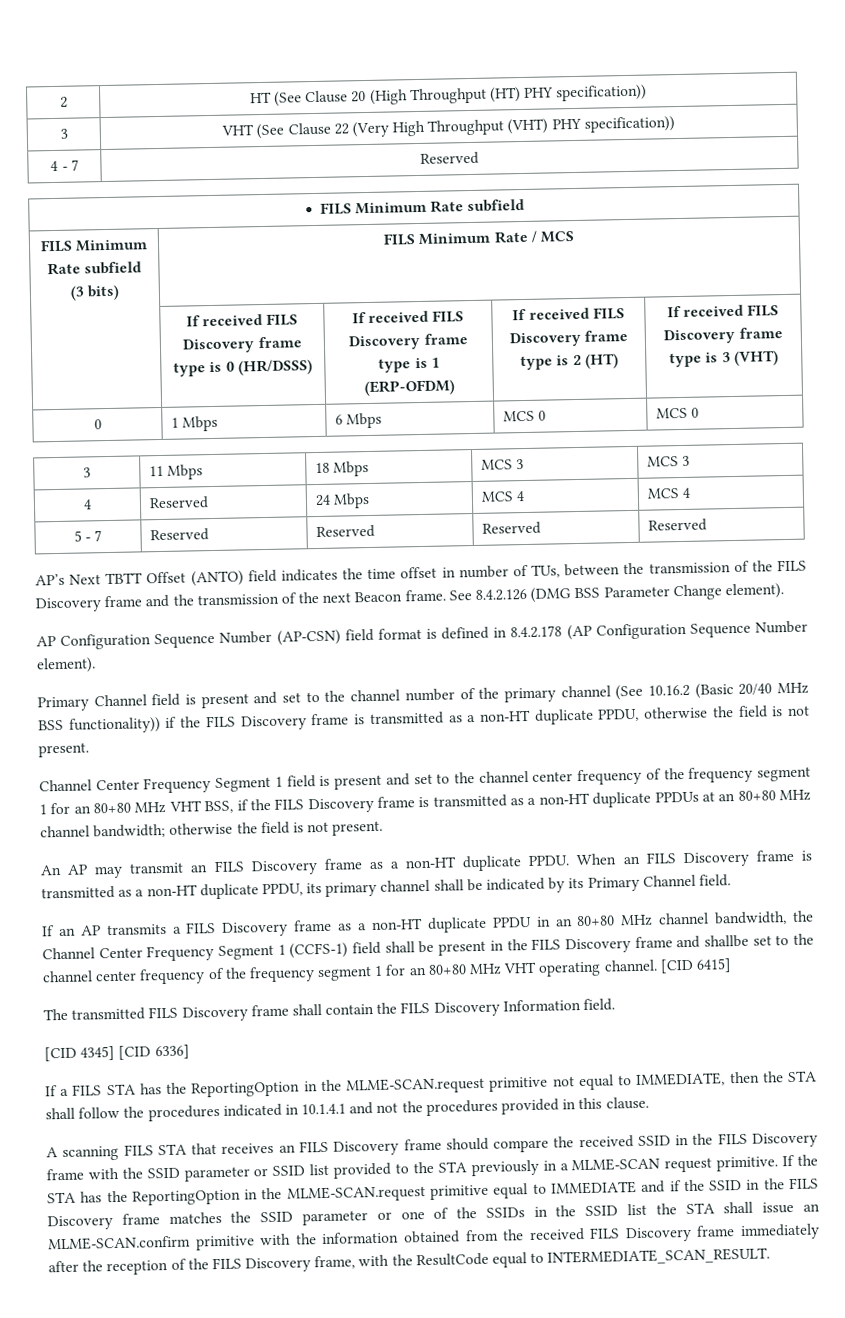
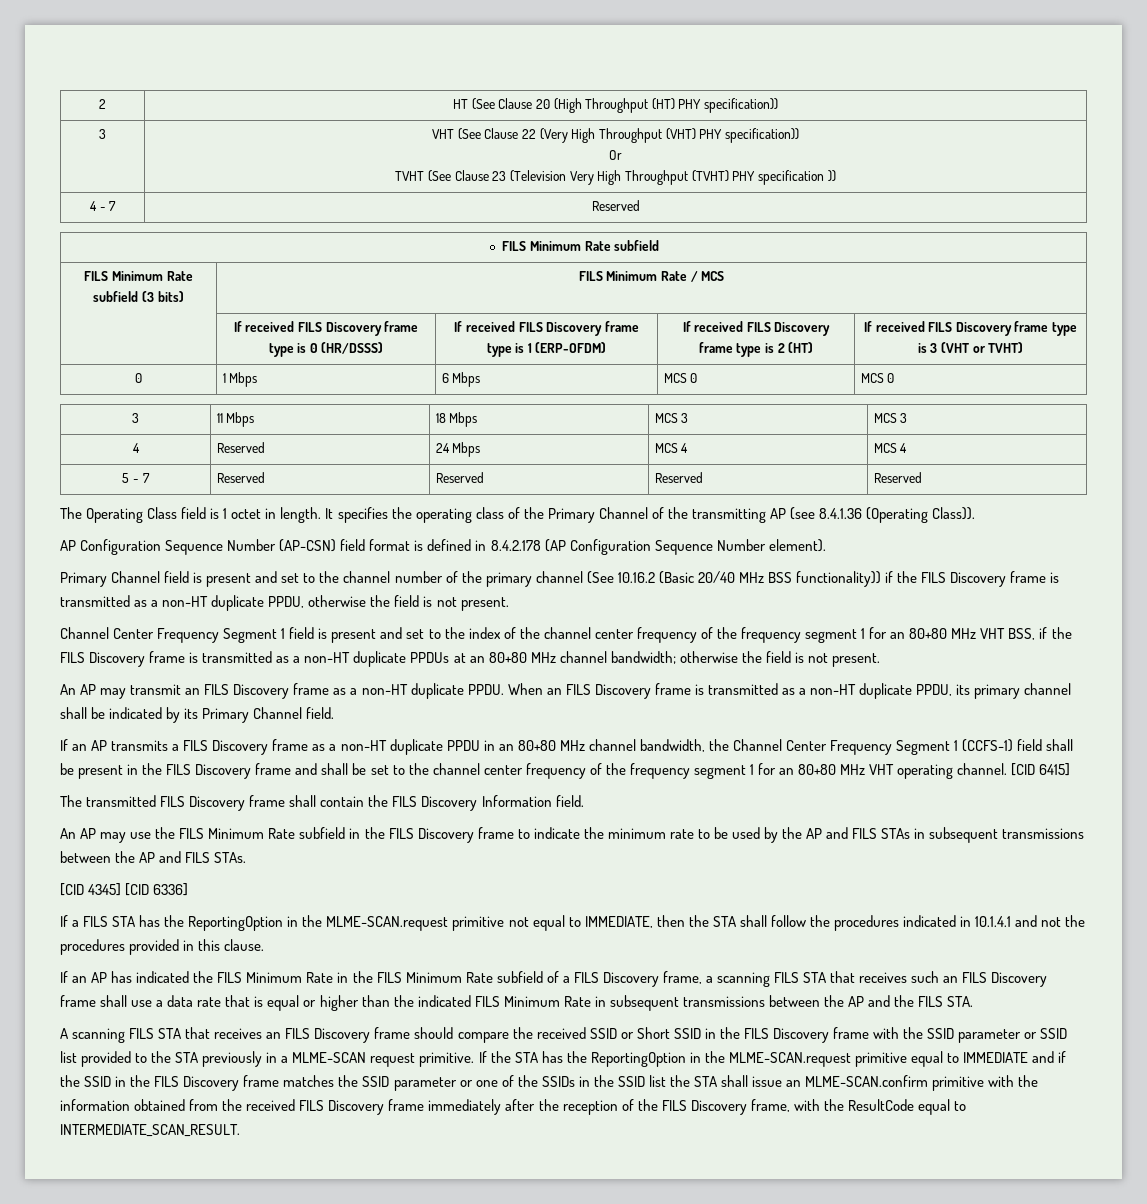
(675, 124) none -> [608,150,622,160] [395,170,836,185] // Or // TVHT (See Clause 23 (Television Very High Throughput (TVHT) PHY specification ))
[733,350,779,366] (VHT) -> [940,342,1024,353] (VHT or TVHT)
[35,559,807,587] [35,583,784,613] AP’s Next TBTT Offset (ANTO) field indicates the time offset in number of TUs, between the transmission of the FILS Discovery frame and the transmission of the next Beacon frame. See 8.4.2.126 (DMG BSS Parameter Change element). -> [60,507,976,523] The Operating Class field is 1 octet in length. It specifies the operating class of the Primary Channel of the transmitting AP (see 8.4.1.36 (Operating Class)).
(475, 778) none -> [468,627,540,639] index of the
[703,934,749,948] shallbe -> [321,763,367,775] shall be
(616, 1004) none -> [60,827,1085,843] [60,851,247,863] // An AP may use the FILS Minimum Rate subfield in the FILS Discovery frame to indicate the minimum rate to be used by the AP and FILS STAs in subsequent transmissions between the AP and FILS STAs.
(649, 1103) none -> [60,971,1048,987] [60,995,974,1011] // If an AP has indicated the FILS Minimum Rate in the FILS Minimum Rate subfield of a FILS Discovery frame, a scanning FILS STA that receives such an FILS Discovery frame shall use a data rate that is equal or higher than the indicated FILS Minimum Rate in subsequent transmissions between the AP and the FILS STA.
(671, 1140) none -> [620,1027,701,1039] or Short SSID

